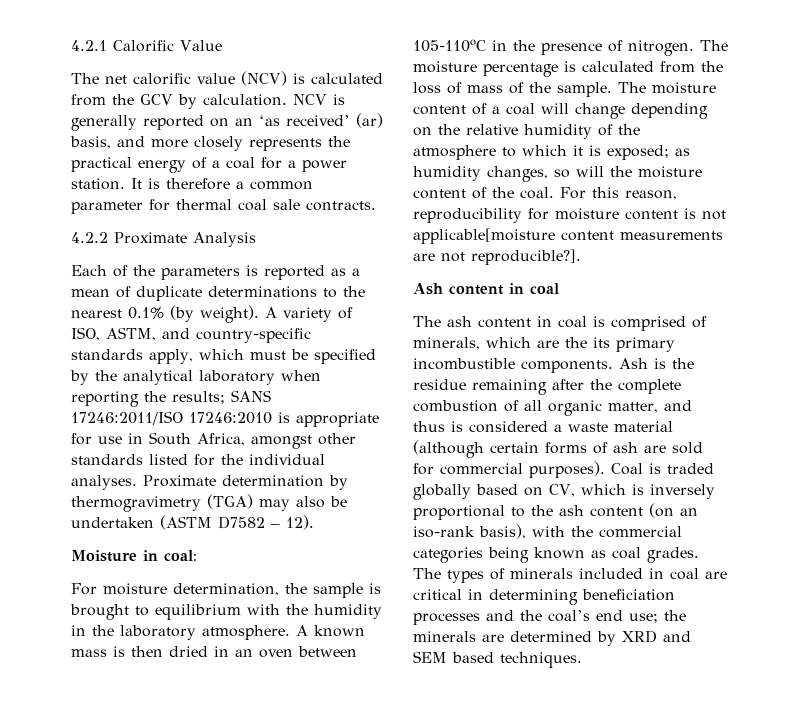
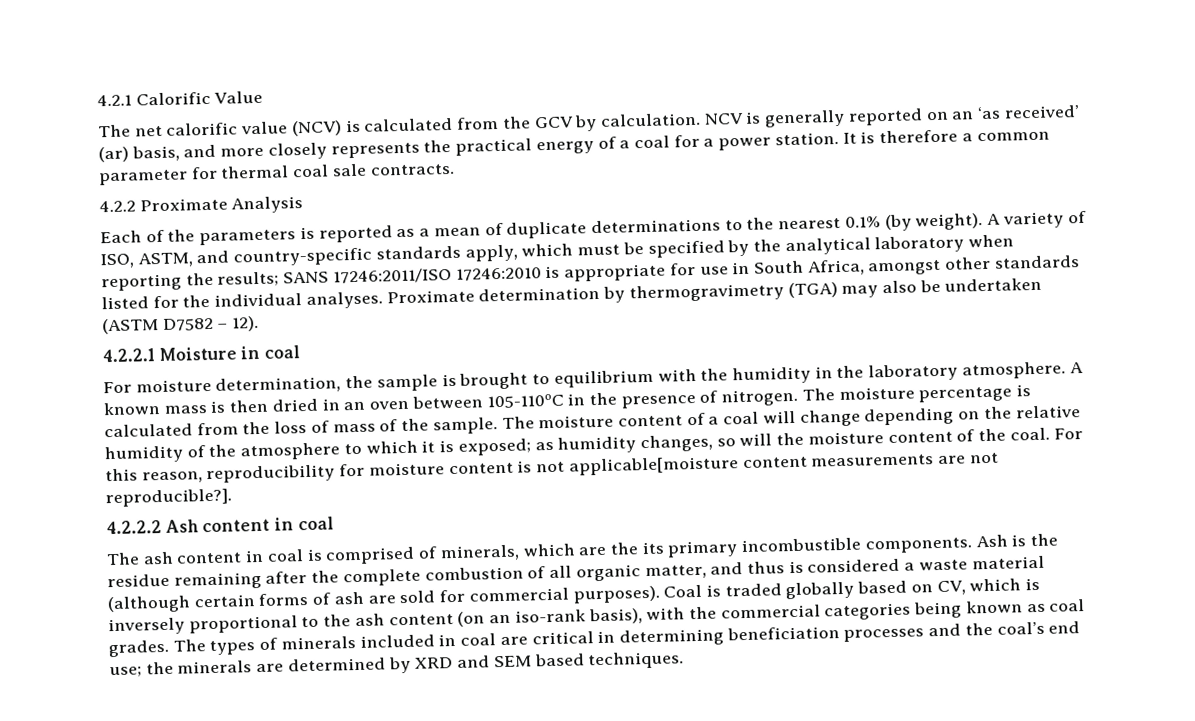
(314, 522) none -> [102,348,155,363] 4.2.2.1
[164,550,197,561] coal: -> [264,345,301,359] coal
(581, 257) none -> [106,520,162,535] 4.2.2.2

